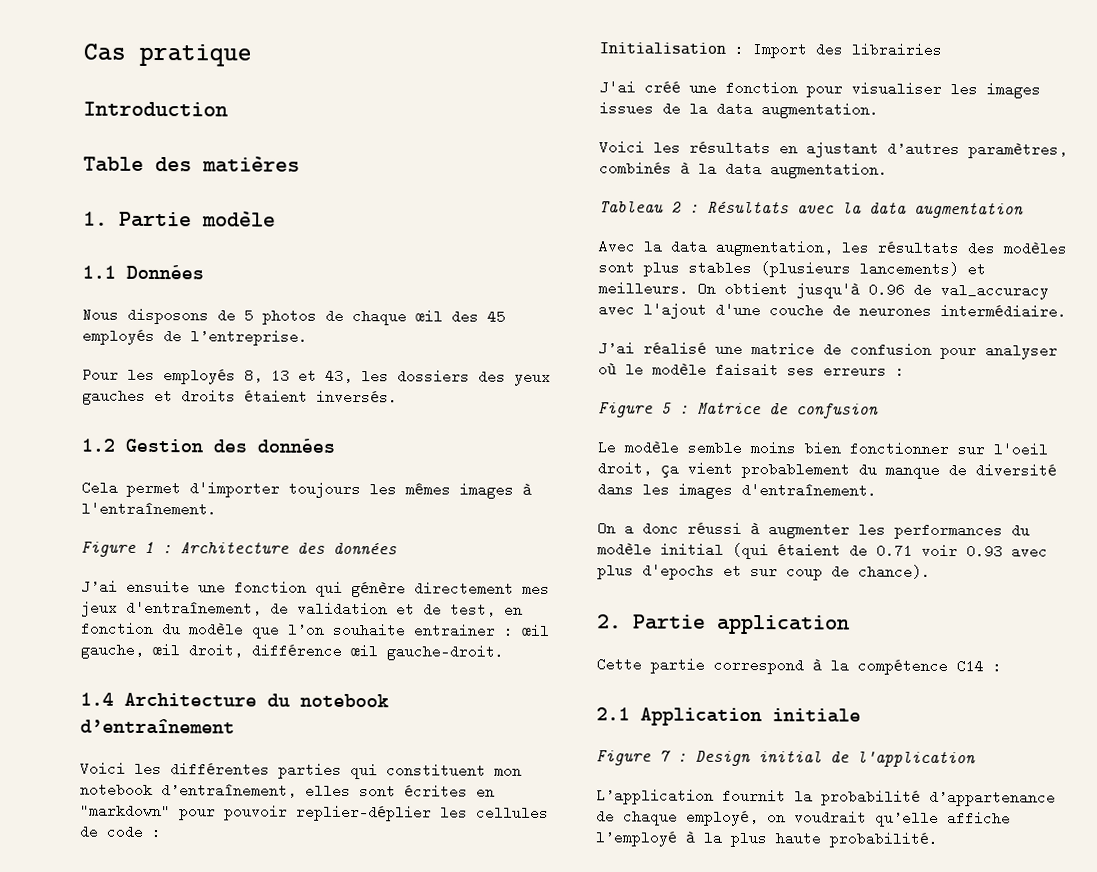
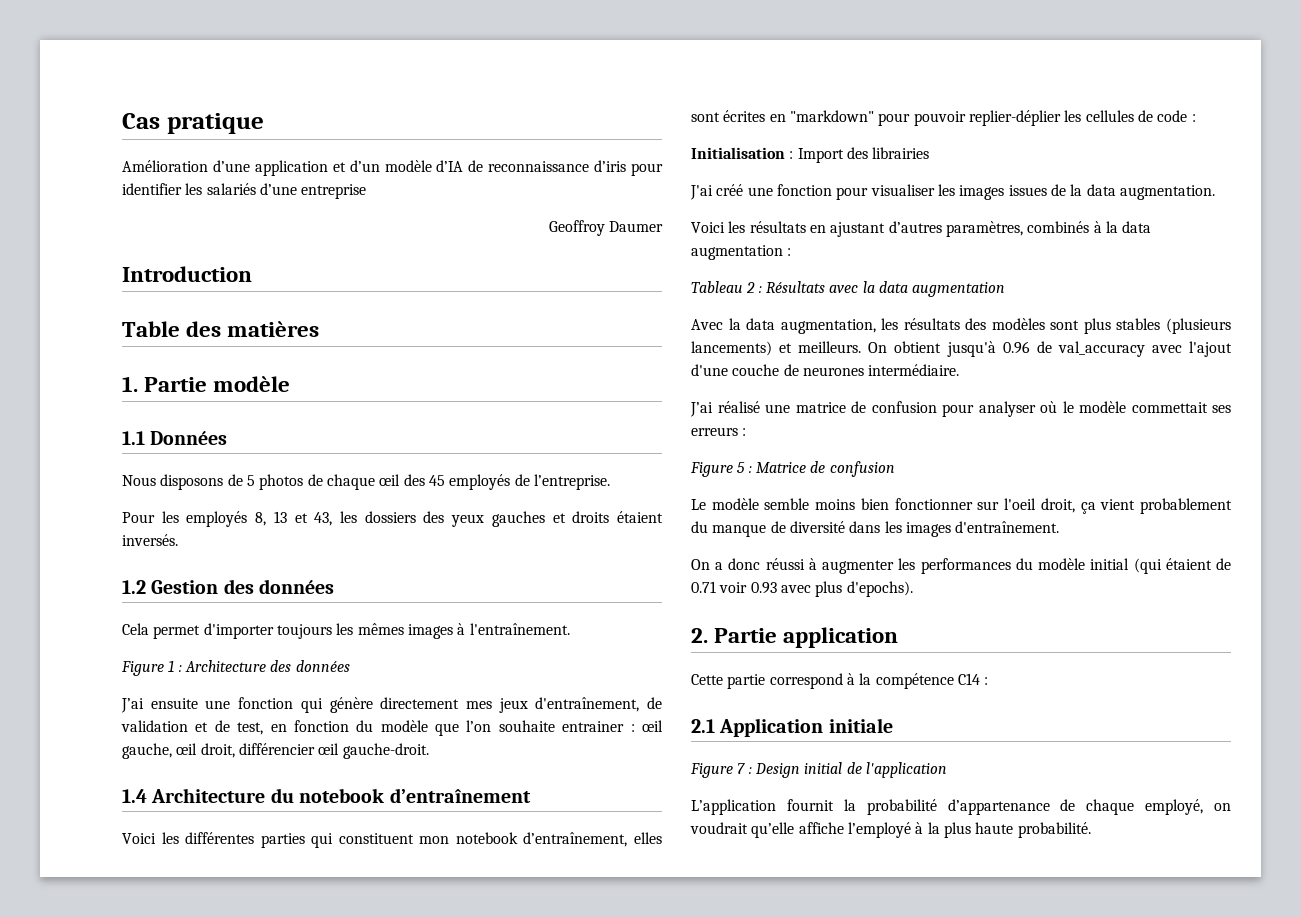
(252, 55) none -> [122,160,663,176] [122,183,367,199] [548,220,663,236] // Amélioration d’une application et d’un modèle d’IA de reconnaissance d’iris pour identifier les salariés d’une entreprise // Geoffroy Daumer
[251,643,342,658] différence -> [238,743,315,755] différencier
[770,162,888,179] augmentation. -> [691,245,792,260] augmentation :
[715,362,779,378] faisait -> [1131,402,1208,413] commettait
[642,563,931,581] d'epochs et sur coup de chance). -> [846,581,913,597] d'epochs).

